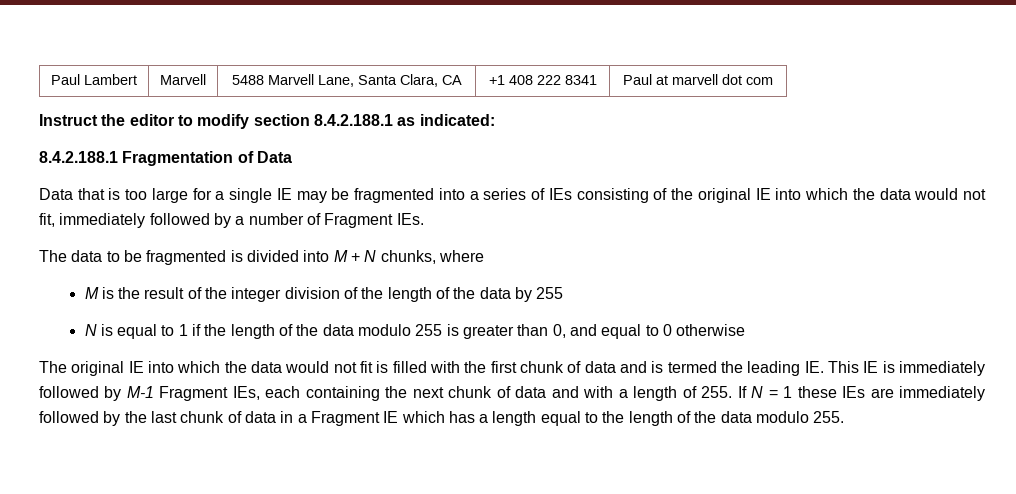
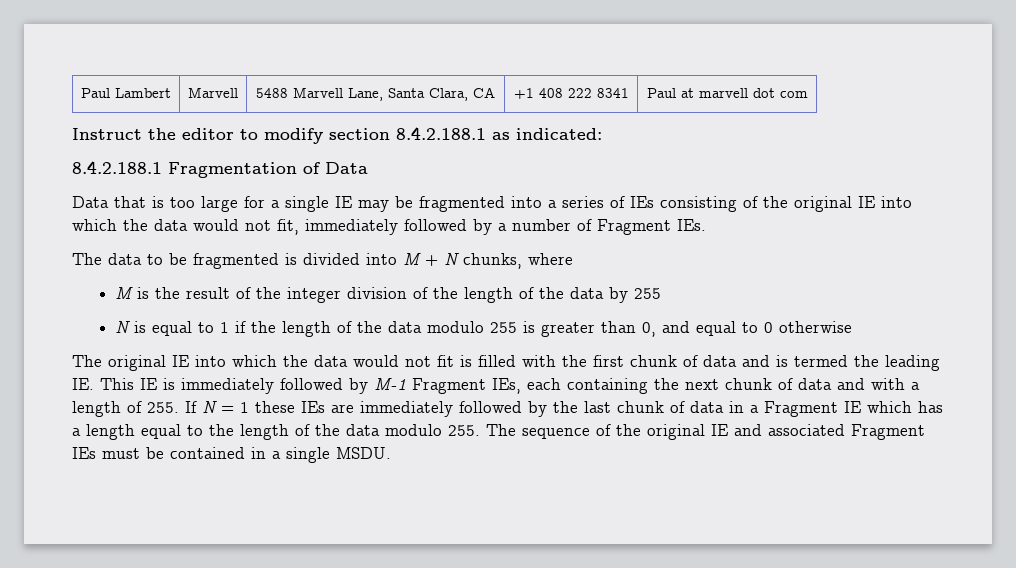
(845, 417) none -> [486,424,925,440] [72,447,391,463] The sequence of the original IE and associated Fragment IEs must be contained in a single MSDU.

